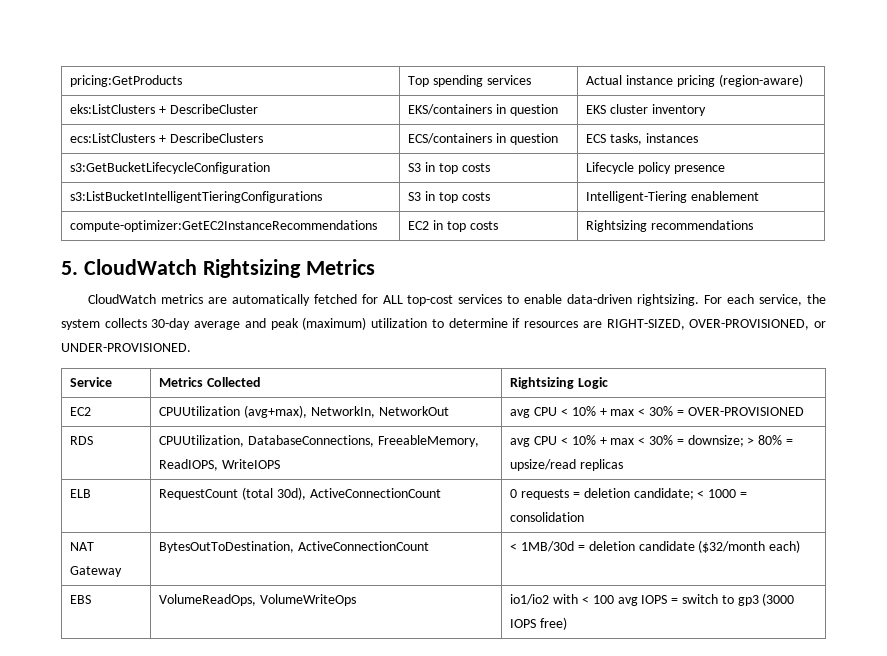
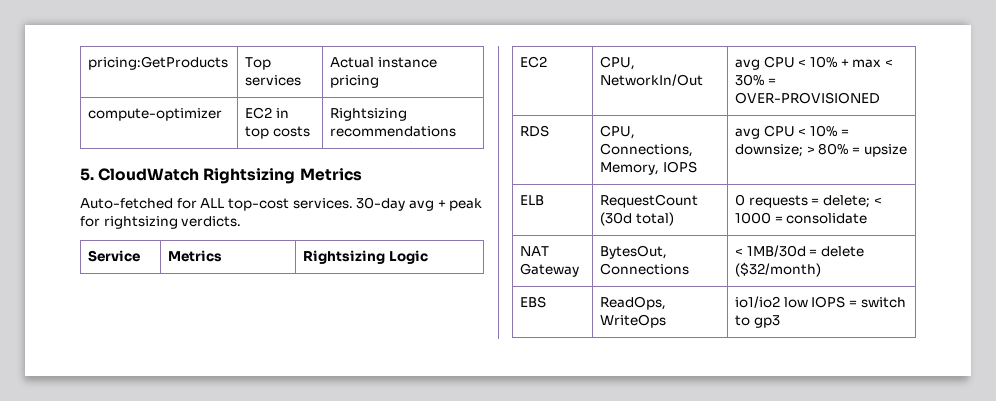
[433,75,484,87] spending -> (272, 63) none
[718,74,803,87] [70,104,259,114] [408,104,559,116] [586,104,707,116] [70,133,264,143] [408,133,559,145] [586,133,699,145] [70,162,271,174] [408,162,490,174] [586,162,726,174] [70,191,323,203] [408,191,490,203] [586,191,760,203] [70,220,378,232] (region-aware) // eks:ListClusters + DescribeCluster | EKS/containers in question | EKS cluster inventory // ecs:ListClusters + DescribeClusters | ECS/containers in question | ECS tasks, instances // s3:GetBucketLifecycleConfiguration | S3 in top costs | Lifecycle policy presence // s3:ListBucketIntelligentTieringConfigurations | S3 in top costs | Intelligent-Tiering enablement // compute-optimizer:GetEC2InstanceRecommendations -> [88,108,223,121] // compute-optimizer
[87,294,827,306] [61,317,827,330] [61,343,191,352] CloudWatch metrics are automatically fetched for ALL top-cost services to enable data-driven rightsizing. For each service, the system collects 30-day average and peak (maximum) utilization to determine if resources are RIGHT-SIZED, OVER-PROVISIONED, or UNDER-PROVISIONED. -> [80,197,483,211] [80,216,242,229] Auto-fetched for ALL top-cost services. 30-day avg + peak for rightsizing verdicts.
[207,377,262,387] Collected -> (223, 256) none
[159,405,449,418] CPUUtilization (avg+max), NetworkIn, NetworkOut -> [600,56,636,70] [600,74,704,86] CPU, NetworkIn/Out
[159,435,480,447] [159,459,281,471] [510,435,673,447] CPUUtilization, DatabaseConnections, FreeableMemory, ReadIOPS, WriteIOPS | avg CPU < 10% + max < 30% -> [600,125,636,139] [600,143,694,157] [600,161,697,175] [735,125,837,139] CPU, Connections, Memory, IOPS | avg CPU < 10%
[510,459,624,471] upsize/read replicas -> [863,144,907,157] upsize
[242,487,441,500] (total 30d), ActiveConnectionCount -> [600,212,674,226] (30d total)
[583,488,694,500] deletion candidate; -> [822,195,870,208] delete;
[510,512,585,522] consolidation -> [786,213,868,224] consolidate
[159,541,430,553] BytesOutToDestination, ActiveConnectionCount -> [600,245,668,259] [600,263,690,275] BytesOut, Connections
[588,540,801,553] deletion candidate ($32/month each) -> [820,246,864,257] [735,262,822,277] delete ($32/month)
[159,594,357,606] VolumeReadOps, VolumeWriteOps -> [600,296,667,310] [600,314,667,328] ReadOps, WriteOps
[553,594,638,606] with < 100 avg -> [783,297,808,308] low
[762,593,795,606] [510,617,568,630] (3000 IOPS free) -> (780, 321) none

